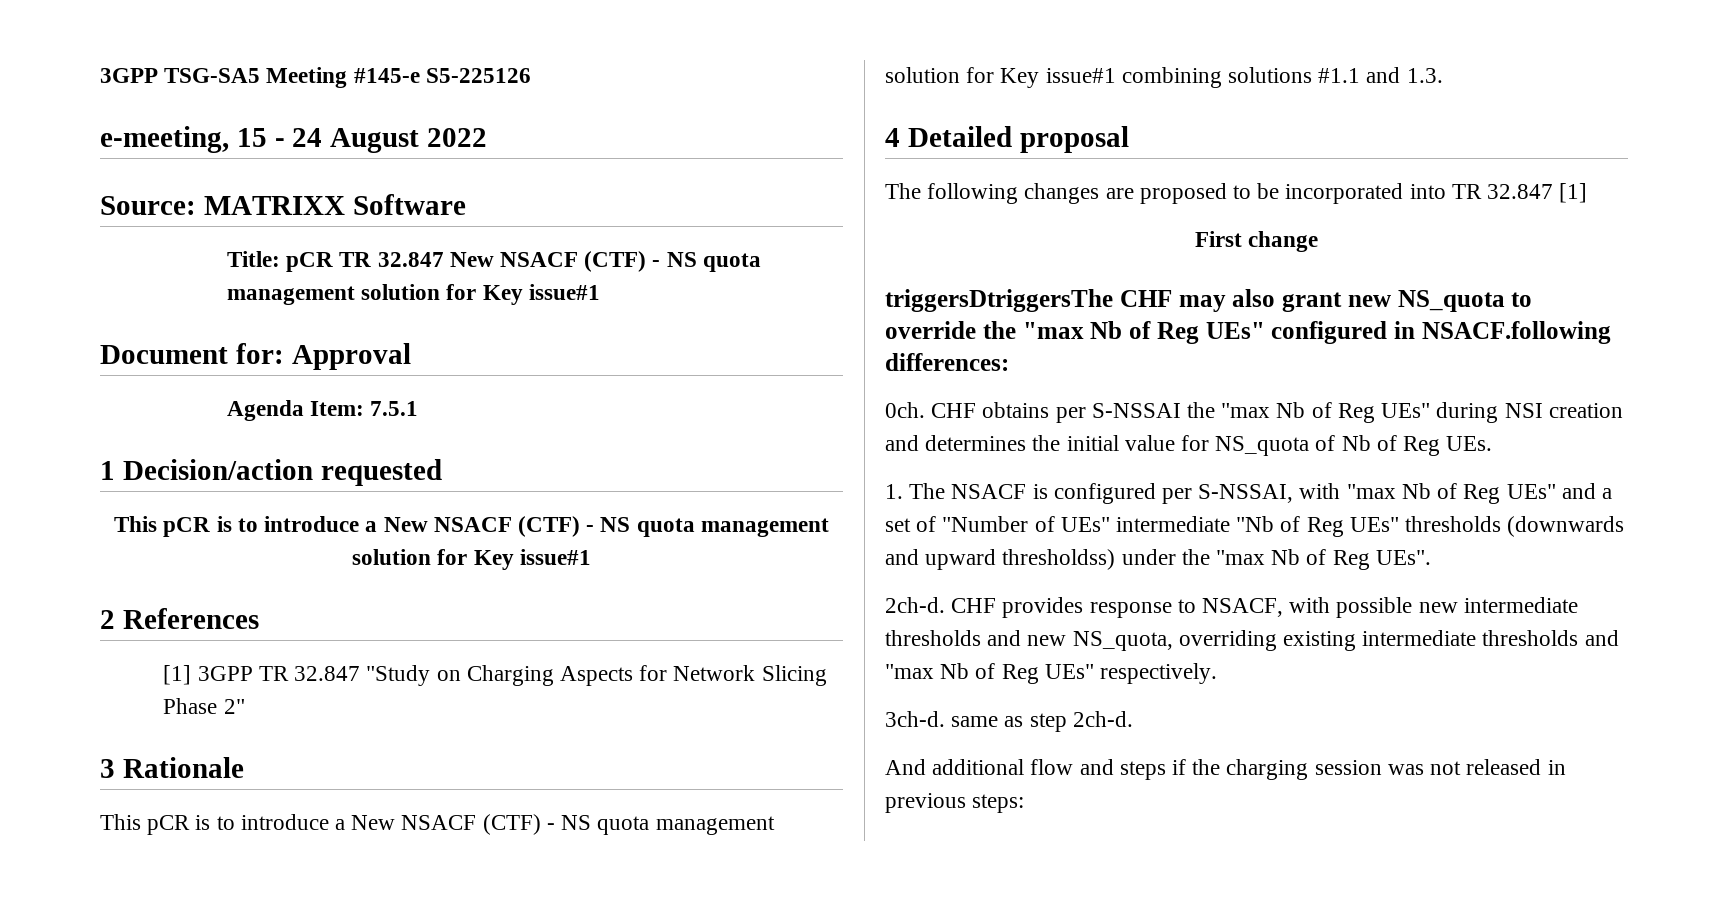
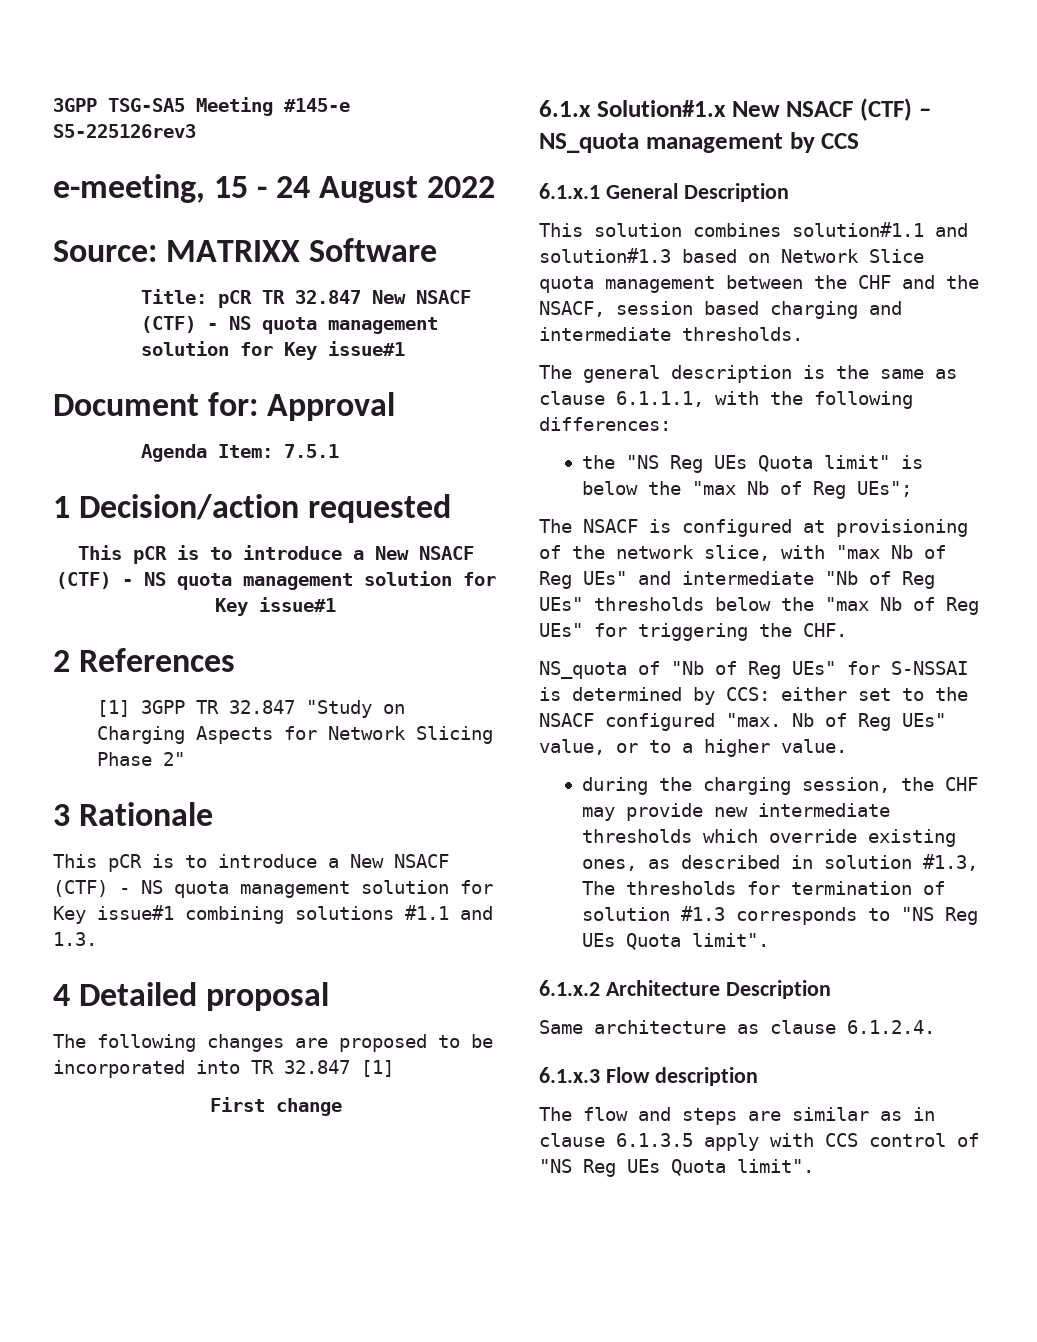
[425,68,531,83] S5-225126 -> [53,124,196,138] S5-225126rev3
[885,289,1533,312] [885,321,1611,344] [885,353,1009,371] [885,402,1623,423] [885,435,1493,456] [885,483,1294,504] triggersDtriggersThe CHF may also grant new NS_quota to override the "max Nb of Reg UEs" configured in NSACF.following differences: // 0ch. CHF obtains per S-NSSAI the "max Nb of Reg UEs" during NSI creation and determines the initial value for NS_quota of Nb of Reg UEs. // 1. The NSACF is configured per S-NSSAI, -> [539,98,931,121] [539,132,860,153] [539,183,789,202] [539,222,968,237] [539,248,924,263] [539,275,979,293] [539,301,902,319] [539,327,803,341] [539,365,957,383] [539,391,913,409] [539,417,671,431] [581,455,923,473] [581,481,912,499] [539,519,968,537] [539,545,770,561] 6.1.x Solution#1.x New NSACF (CTF) – NS_quota management by CCS // 6.1.x.1 General Description // This solution combines solution#1.1 and solution#1.3 based on Network Slice quota management between the CHF and the NSACF, session based charging and intermediate thresholds. // The general description is the same as clause 6.1.1.1, with the following differences: // the "NS Reg UEs Quota limit" is below the "max Nb of Reg UEs"; // The NSACF is configured at provisioning of the network slice,
[1601,488,1612,499] [885,516,1110,532] a set of "Number of UEs" -> (671, 578) none
[1507,516,1625,537] [885,549,1431,570] [885,597,1578,618] [885,630,1619,651] [885,663,1218,684] [885,711,1133,732] [885,759,1566,780] [885,793,1025,813] (downwards and upward thresholdss) under the "max Nb of Reg UEs". // 2ch-d. CHF provides response to NSACF, with possible new intermediate thresholds and new NS_quota, overriding existing intermediate thresholds and "max Nb of Reg UEs" respectively. // 3ch-d. same as step 2ch-d. // And additional flow and steps if the charging session was not released in previous steps: -> [715,597,979,615] [539,623,847,641] [539,661,968,679] [539,687,968,705] [539,713,946,731] [539,739,847,757] [581,777,978,795] [581,803,890,821] [581,829,956,847] [581,854,978,871] [581,881,945,895] [581,906,978,925] [581,933,769,950] [539,980,831,999] [539,1020,935,1034] [539,1067,758,1086] [539,1107,935,1125] [539,1133,979,1151] [539,1159,814,1177] below the "max Nb of Reg UEs" for triggering the CHF. // NS_quota of "Nb of Reg UEs" for S-NSSAI is determined by CCS: either set to the NSACF configured "max. Nb of Reg UEs" value, or to a higher value. // during the charging session, the CHF may provide new intermediate thresholds which override existing ones, as described in solution #1.3, The thresholds for termination of solution #1.3 corresponds to "NS Reg UEs Quota limit". // 6.1.x.2 Architecture Description // Same architecture as clause 6.1.2.4. // 6.1.x.3 Flow description // The flow and steps are similar as in clause 6.1.3.5 apply with CCS control of "NS Reg UEs Quota limit".

